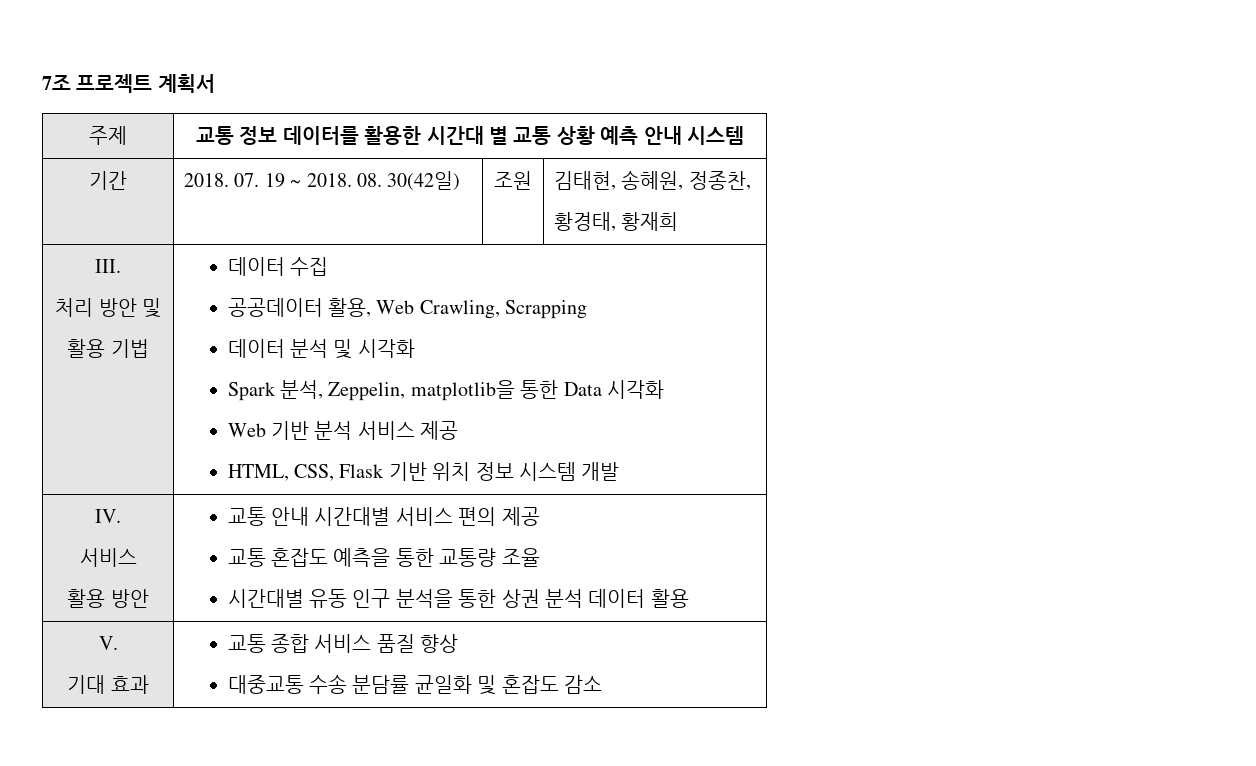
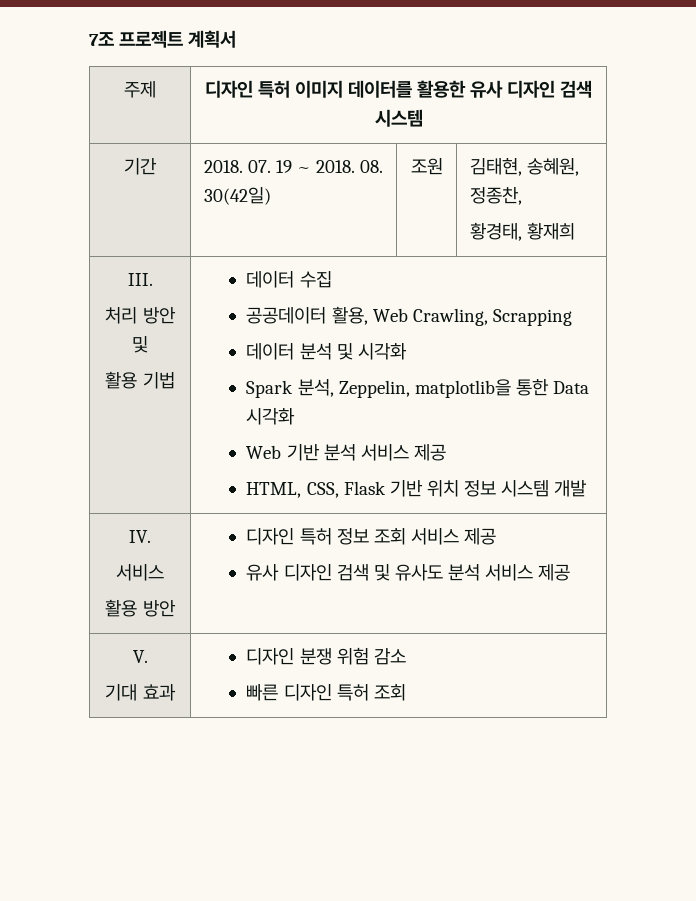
[196,126,682,145] 교통 정보 데이터를 활용한 시간대 별 교통 상황 예측 안내 -> [204,80,593,98] 디자인 특허 이미지 데이터를 활용한 유사 디자인 검색
[227,507,540,526] [227,548,540,567] [227,589,689,608] [98,636,118,650] [67,675,149,694] [227,634,459,653] [227,674,603,695] 교통 안내 시간대별 서비스 편의 제공 // 교통 혼잡도 예측을 통한 교통량 조율 // 시간대별 유동 인구 분석을 통한 상권 분석 데이터 활용 // V. // 기대 효과 | 교통 종합 서비스 품질 향상 // 대중교통 수송 분담률 균일화 및 혼잡도 감소 -> [246,528,497,545] [246,564,571,581] [132,650,148,663] [105,684,176,701] [246,647,406,665] [246,684,406,701] 디자인 특허 정보 조회 서비스 제공 // 유사 디자인 검색 및 유사도 분석 서비스 제공 // V. // 기대 효과 | 디자인 분쟁 위험 감소 // 빠른 디자인 특허 조회

